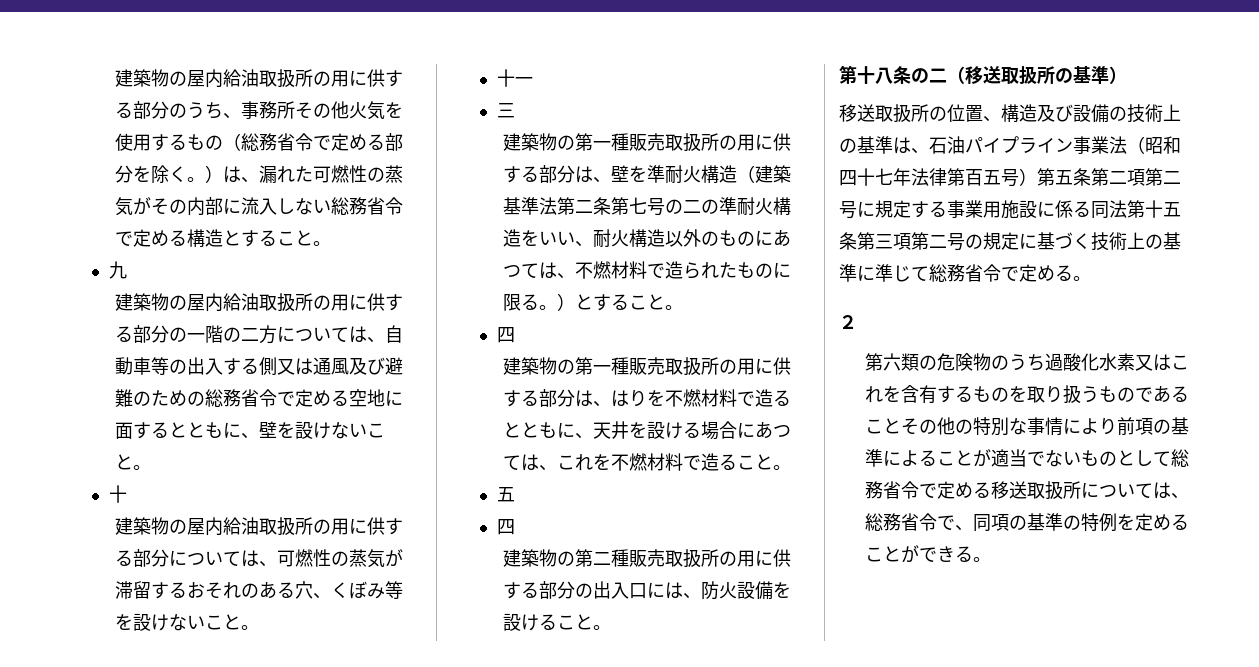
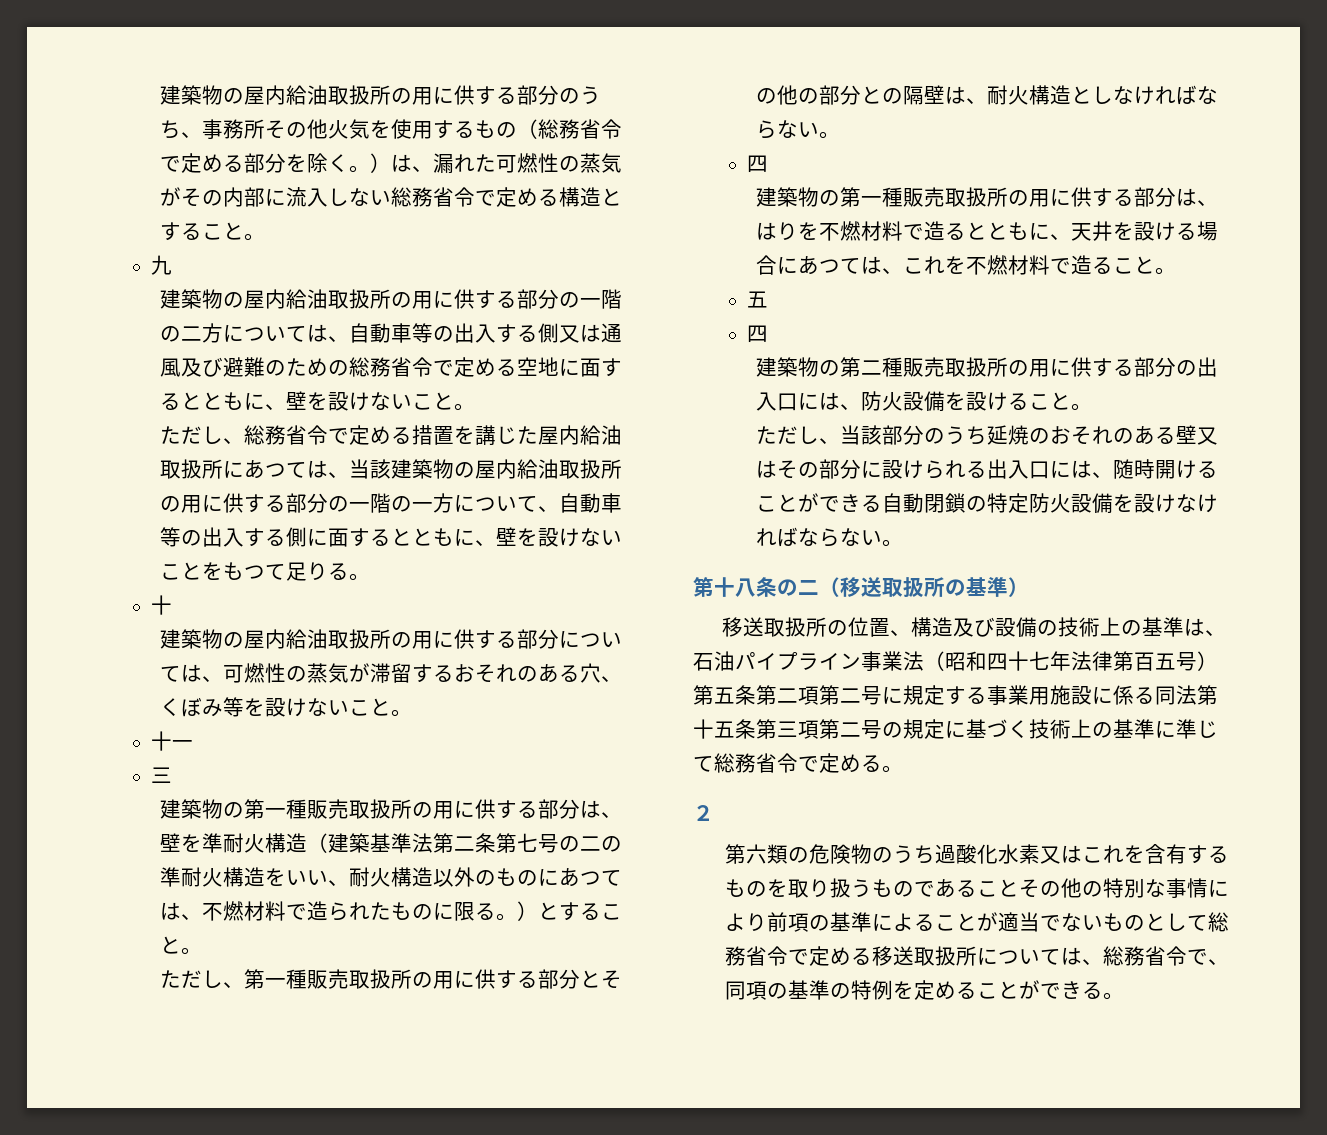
(151, 467) none -> [160,425,623,445] [160,459,623,479] [160,493,623,513] [160,527,623,547] [160,562,371,581] // ただし、総務省令で定める措置を講じた屋内給油取扱所にあつては、当該建築物の屋内給油取扱所の用に供する部分の一階の一方について、自動車等の出入する側に面するとともに、壁を設けないことをもつて足りる。
(683, 307) none -> [160,969,623,989] [756,85,1219,105] [756,120,841,139] // ただし、第一種販売取扱所の用に供する部分とその他の部分との隔壁は、耐火構造としなければならない。
(611, 627) none -> [756,425,1219,445] [756,459,1219,479] [756,493,1219,514] [756,527,904,547] // ただし、当該部分のうち延焼のおそれのある壁又はその部分に設けられる出入口には、随時開けることができる自動閉鎖の特定防火設備を設けなければならない。

